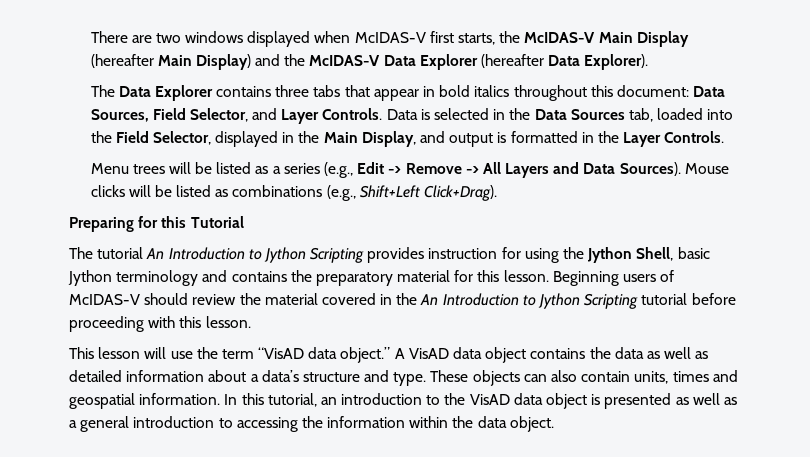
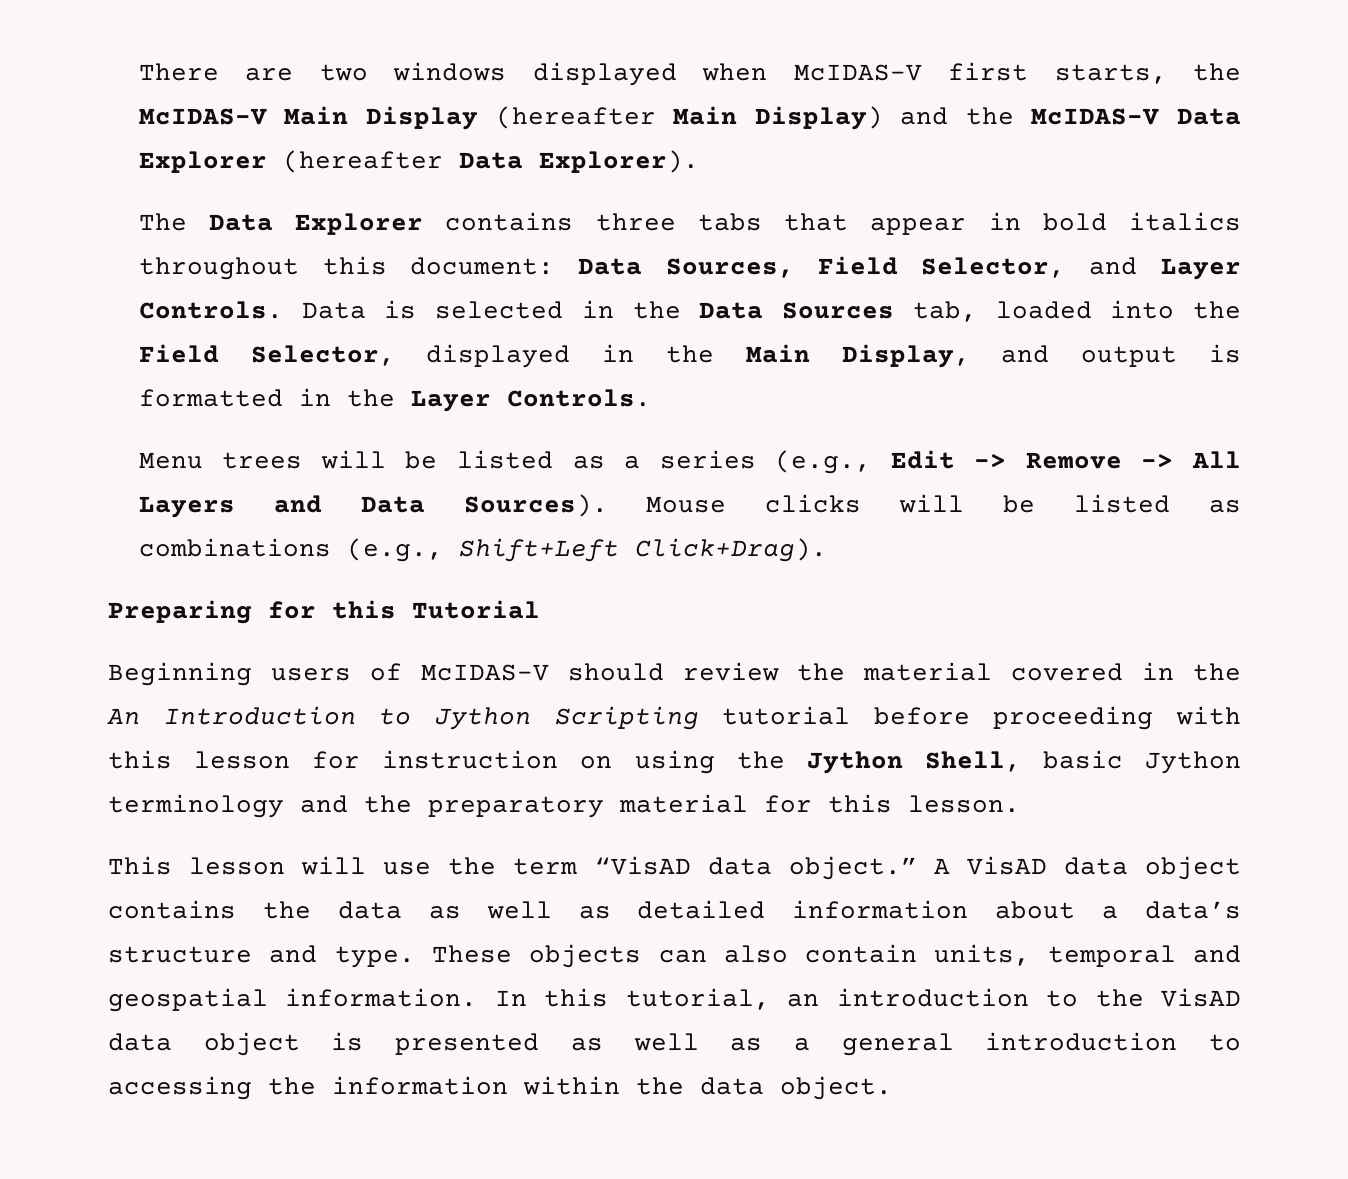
[69,247,710,263] [68,270,549,286] The tutorial An Introduction to Jython Scripting provides instruction for using the Jython Shell, basic Jython terminology and contains the preparatory material for this lesson. -> (540, 609) none
(202, 322) none -> [194,750,1241,774] [108,794,892,818] lesson for instruction on using the Jython Shell, basic Jython terminology and the preparatory material for this
[672,371,709,382] times -> [1047,945,1176,967] temporal

